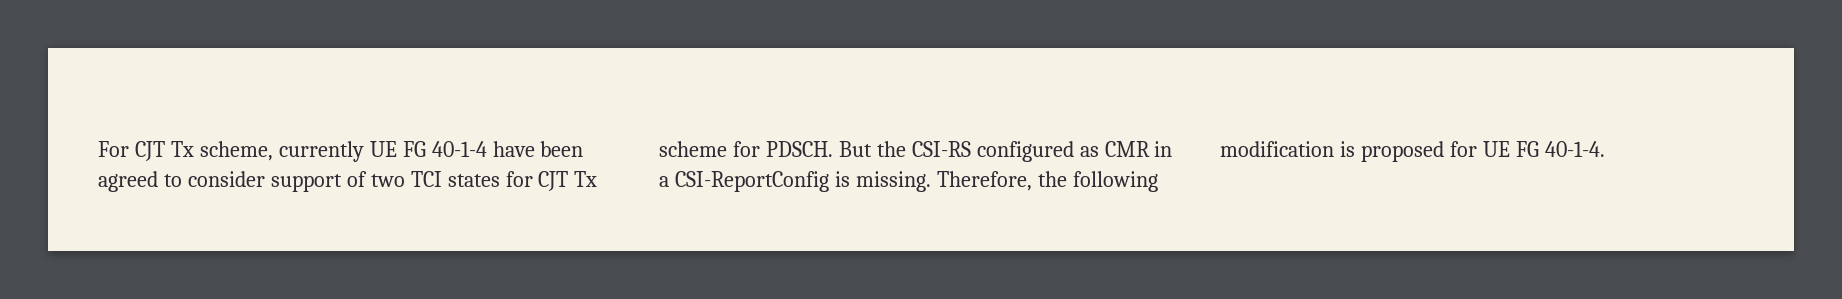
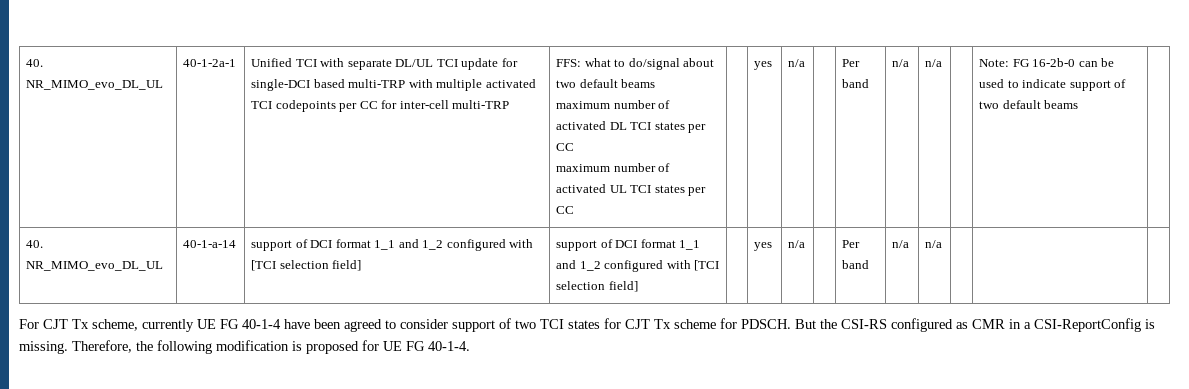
(98, 149) none -> [26,59,44,67] [26,80,164,90] [183,59,237,67] [251,58,518,70] [251,79,536,91] [251,100,510,112] [556,58,715,70] [556,79,656,88] [556,100,671,109] [556,121,707,133] [556,143,575,151] [556,163,671,172] [556,184,707,196] [556,206,575,214] [754,61,773,70] [788,59,806,67] [842,59,861,67] [842,79,870,88] [892,59,910,67] [925,59,943,67] [979,58,1115,67] [979,79,1127,91] [979,100,1079,109] [26,240,44,248] [26,261,164,271] [183,240,237,248] [251,239,534,251] [251,260,362,271] [556,239,701,251] [556,260,720,272] [556,281,638,292] [754,242,773,251] [788,240,806,248] [842,240,861,248] [842,260,870,269] [892,240,910,248] [925,240,943,248] 40. NR_MIMO_evo_DL_UL | 40-1-2a-1 | Unified TCI with separate DL/UL TCI update for single-DCI based multi-TRP with multiple activated TCI codepoints per CC for inter-cell multi-TRP | FFS: what to do/signal about two default beams // maximum number of activated DL TCI states per CC // maximum number of activated UL TCI states per CC | | yes | n/a | | Per band | n/a | n/a | | Note: FG 16-2b-0 can be used to indicate support of two default beams | // 40. NR_MIMO_evo_DL_UL | 40-1-a-14 | support of DCI format 1_1 and 1_2 configured with [TCI selection field] | support of DCI format 1_1 and 1_2 configured with [TCI selection field] | | yes | n/a | | Per band | n/a | n/a | | | //

